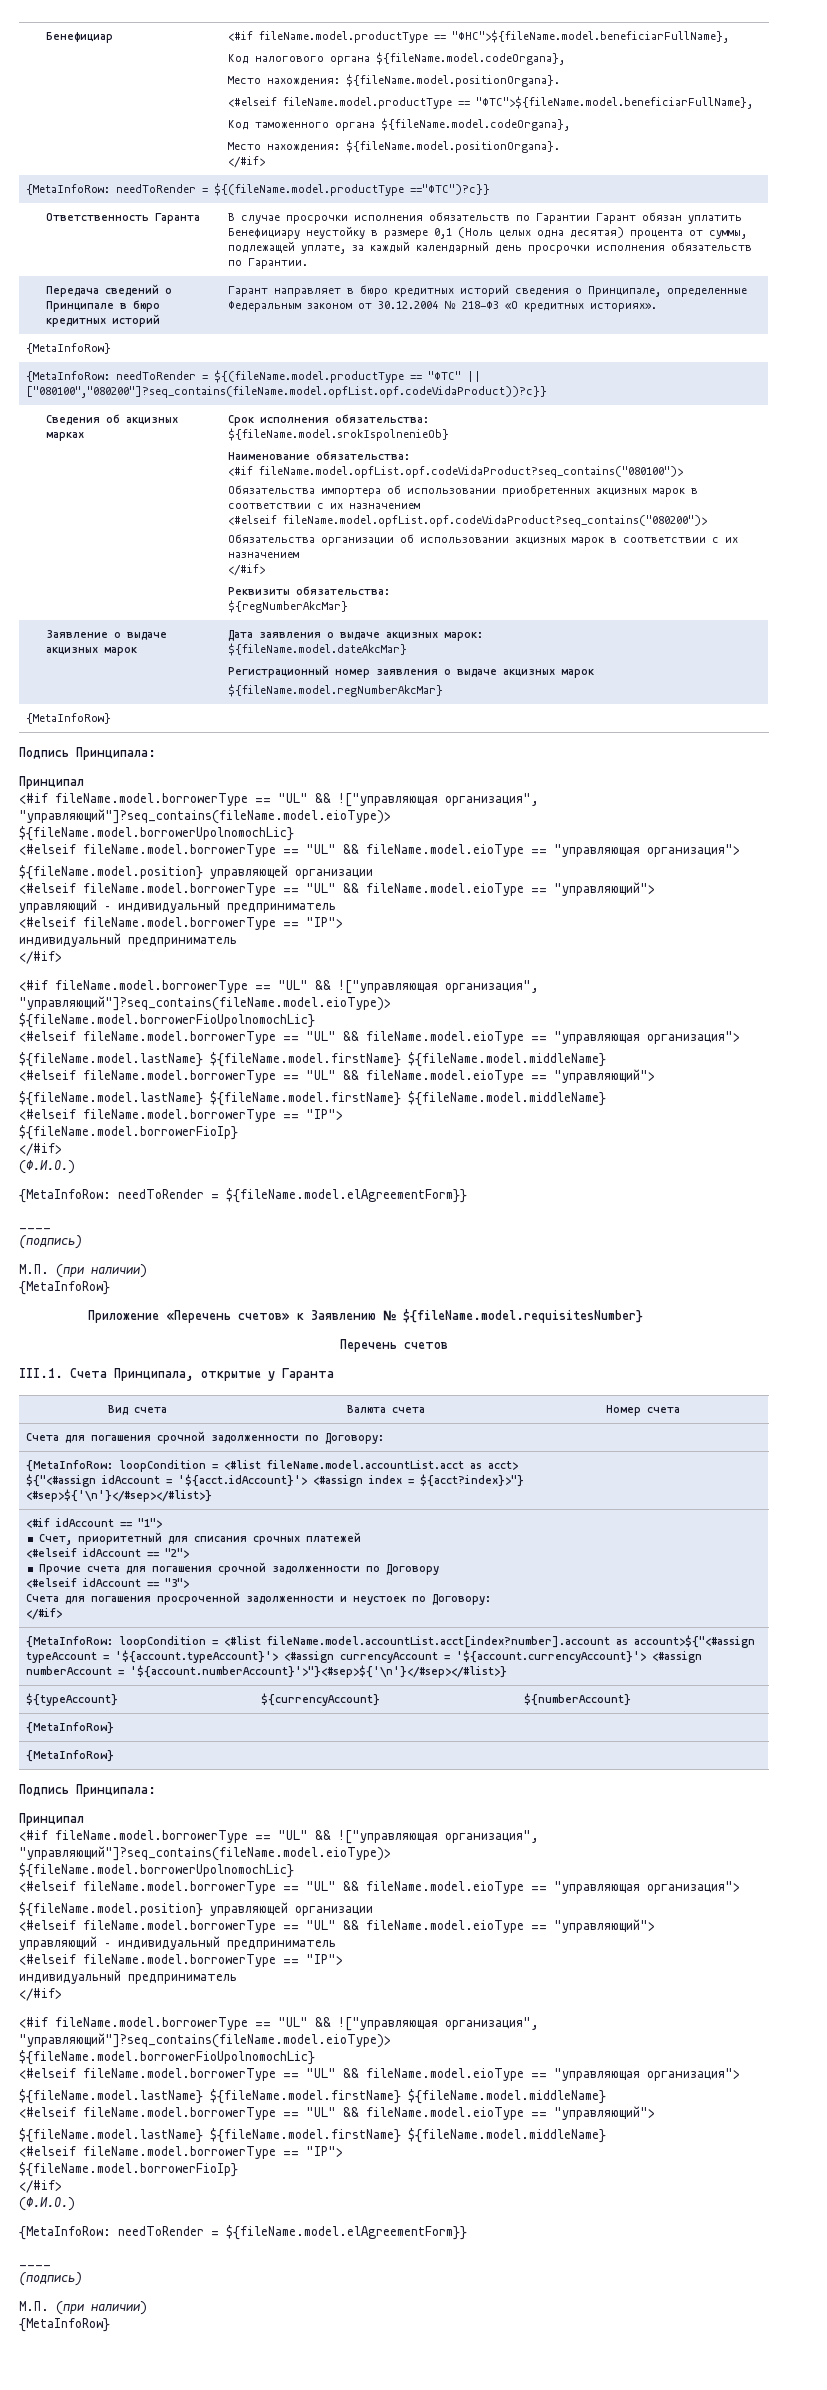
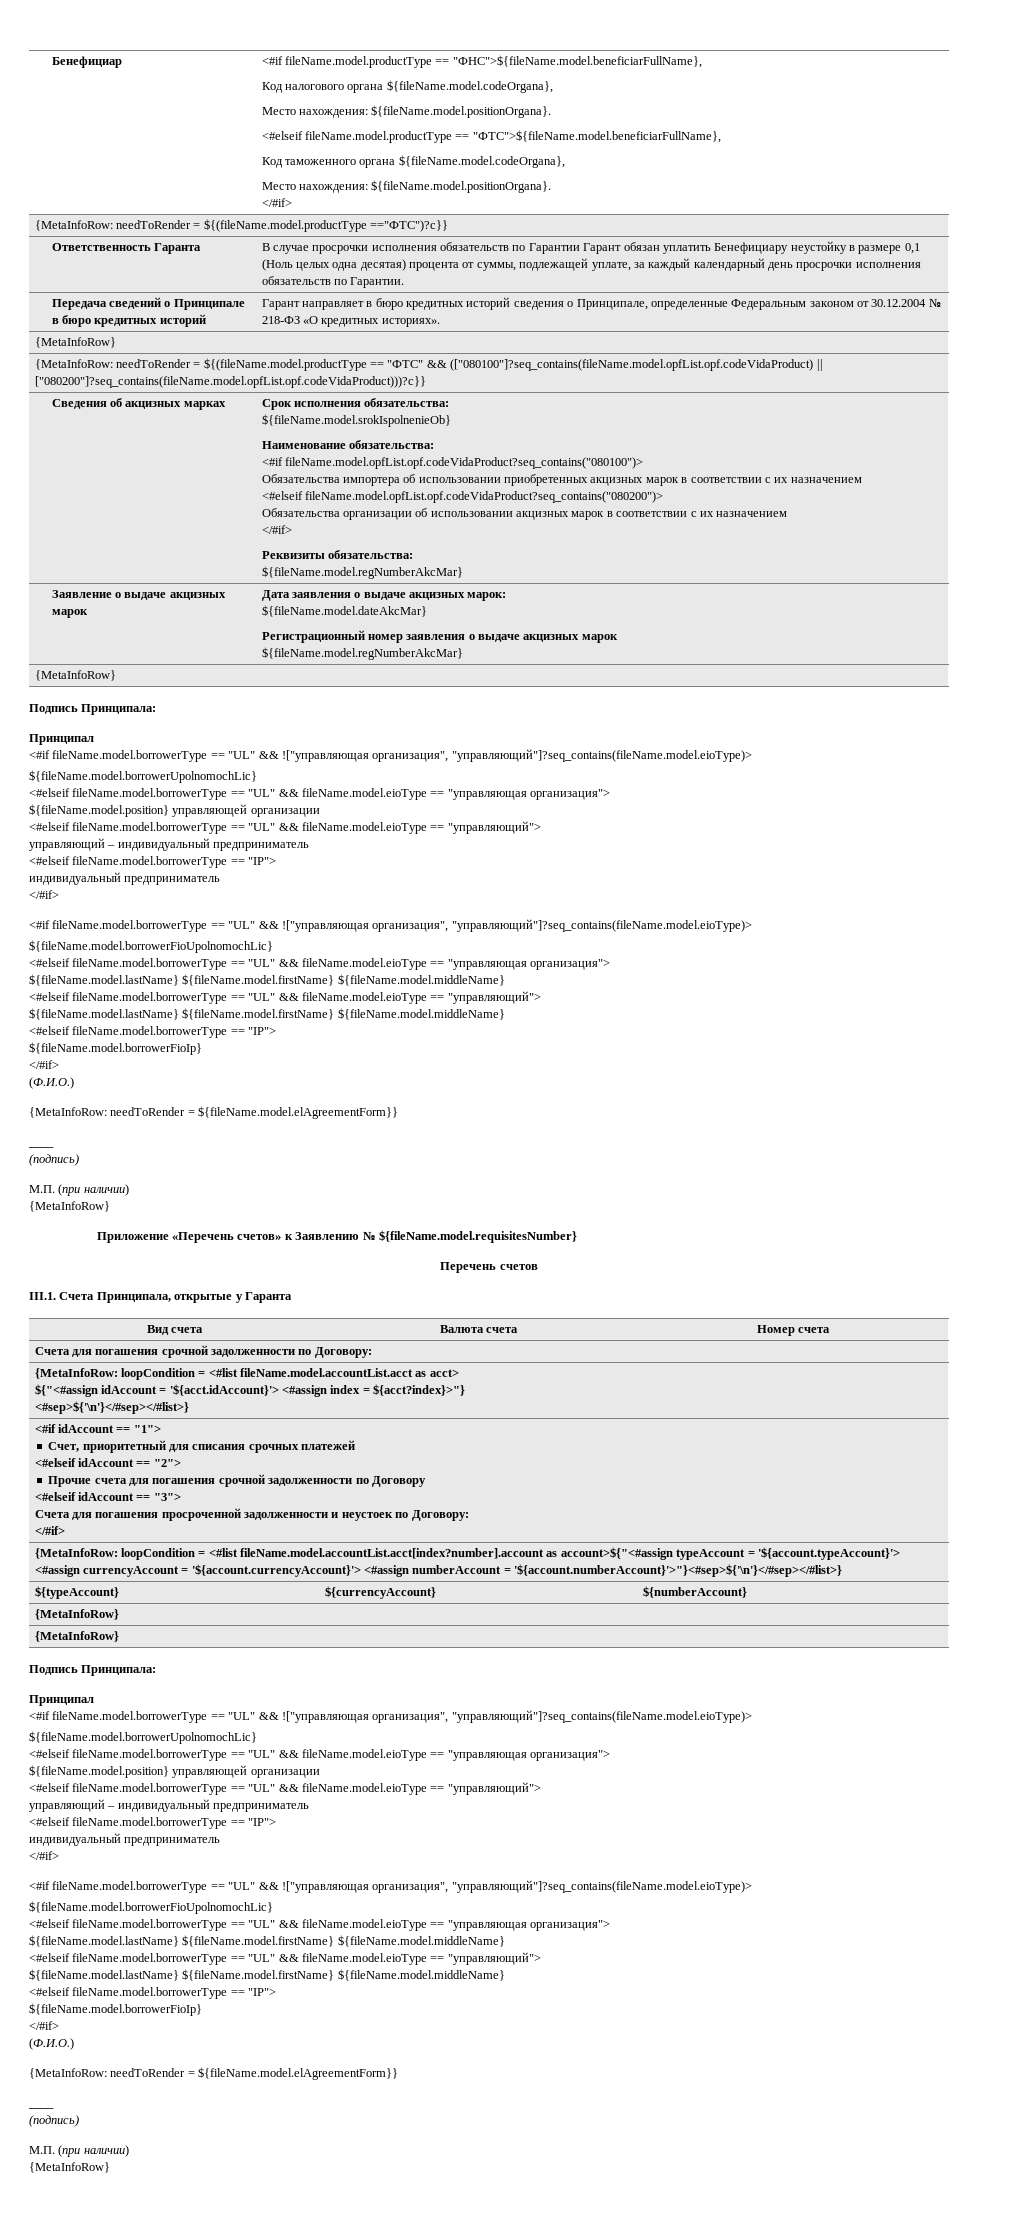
[466,371,481,382] [25,386,547,398] || ["080100","080200"]?seq_contains(fileName.model.opfList.opf.codeVidaProduct))?c}} -> [426,359,823,371] [34,376,426,388] && (["080100"]?seq_contains(fileName.model.opfList.opf.codeVidaProduct) || ["080200"]?seq_contains(fileName.model.opfList.opf.codeVidaProduct)))?c}}
[227,600,348,613] ${regNumberAkcMar} -> [261,566,463,579] ${fileName.model.regNumberAkcMar}

